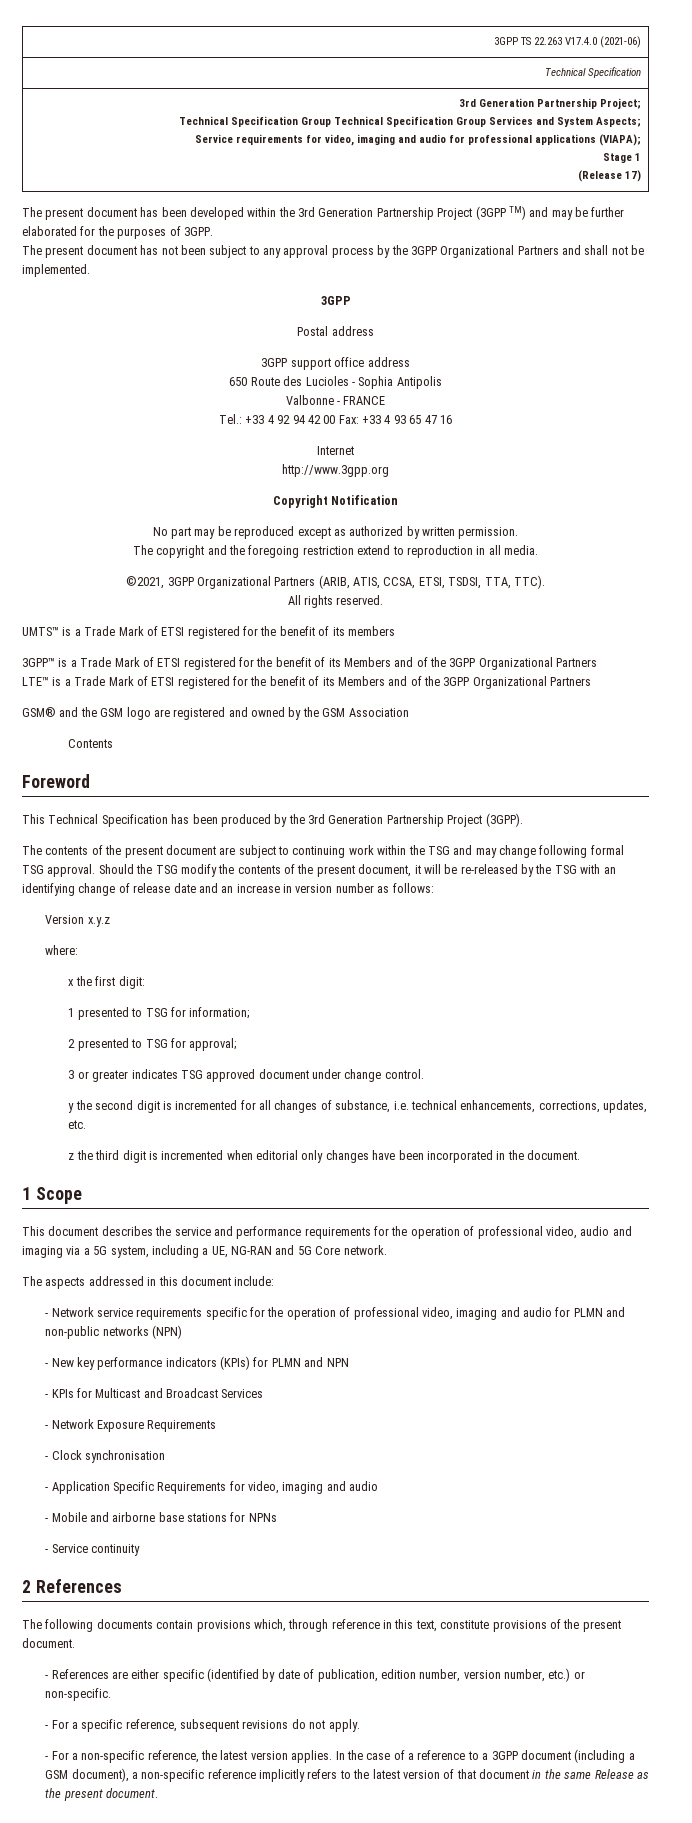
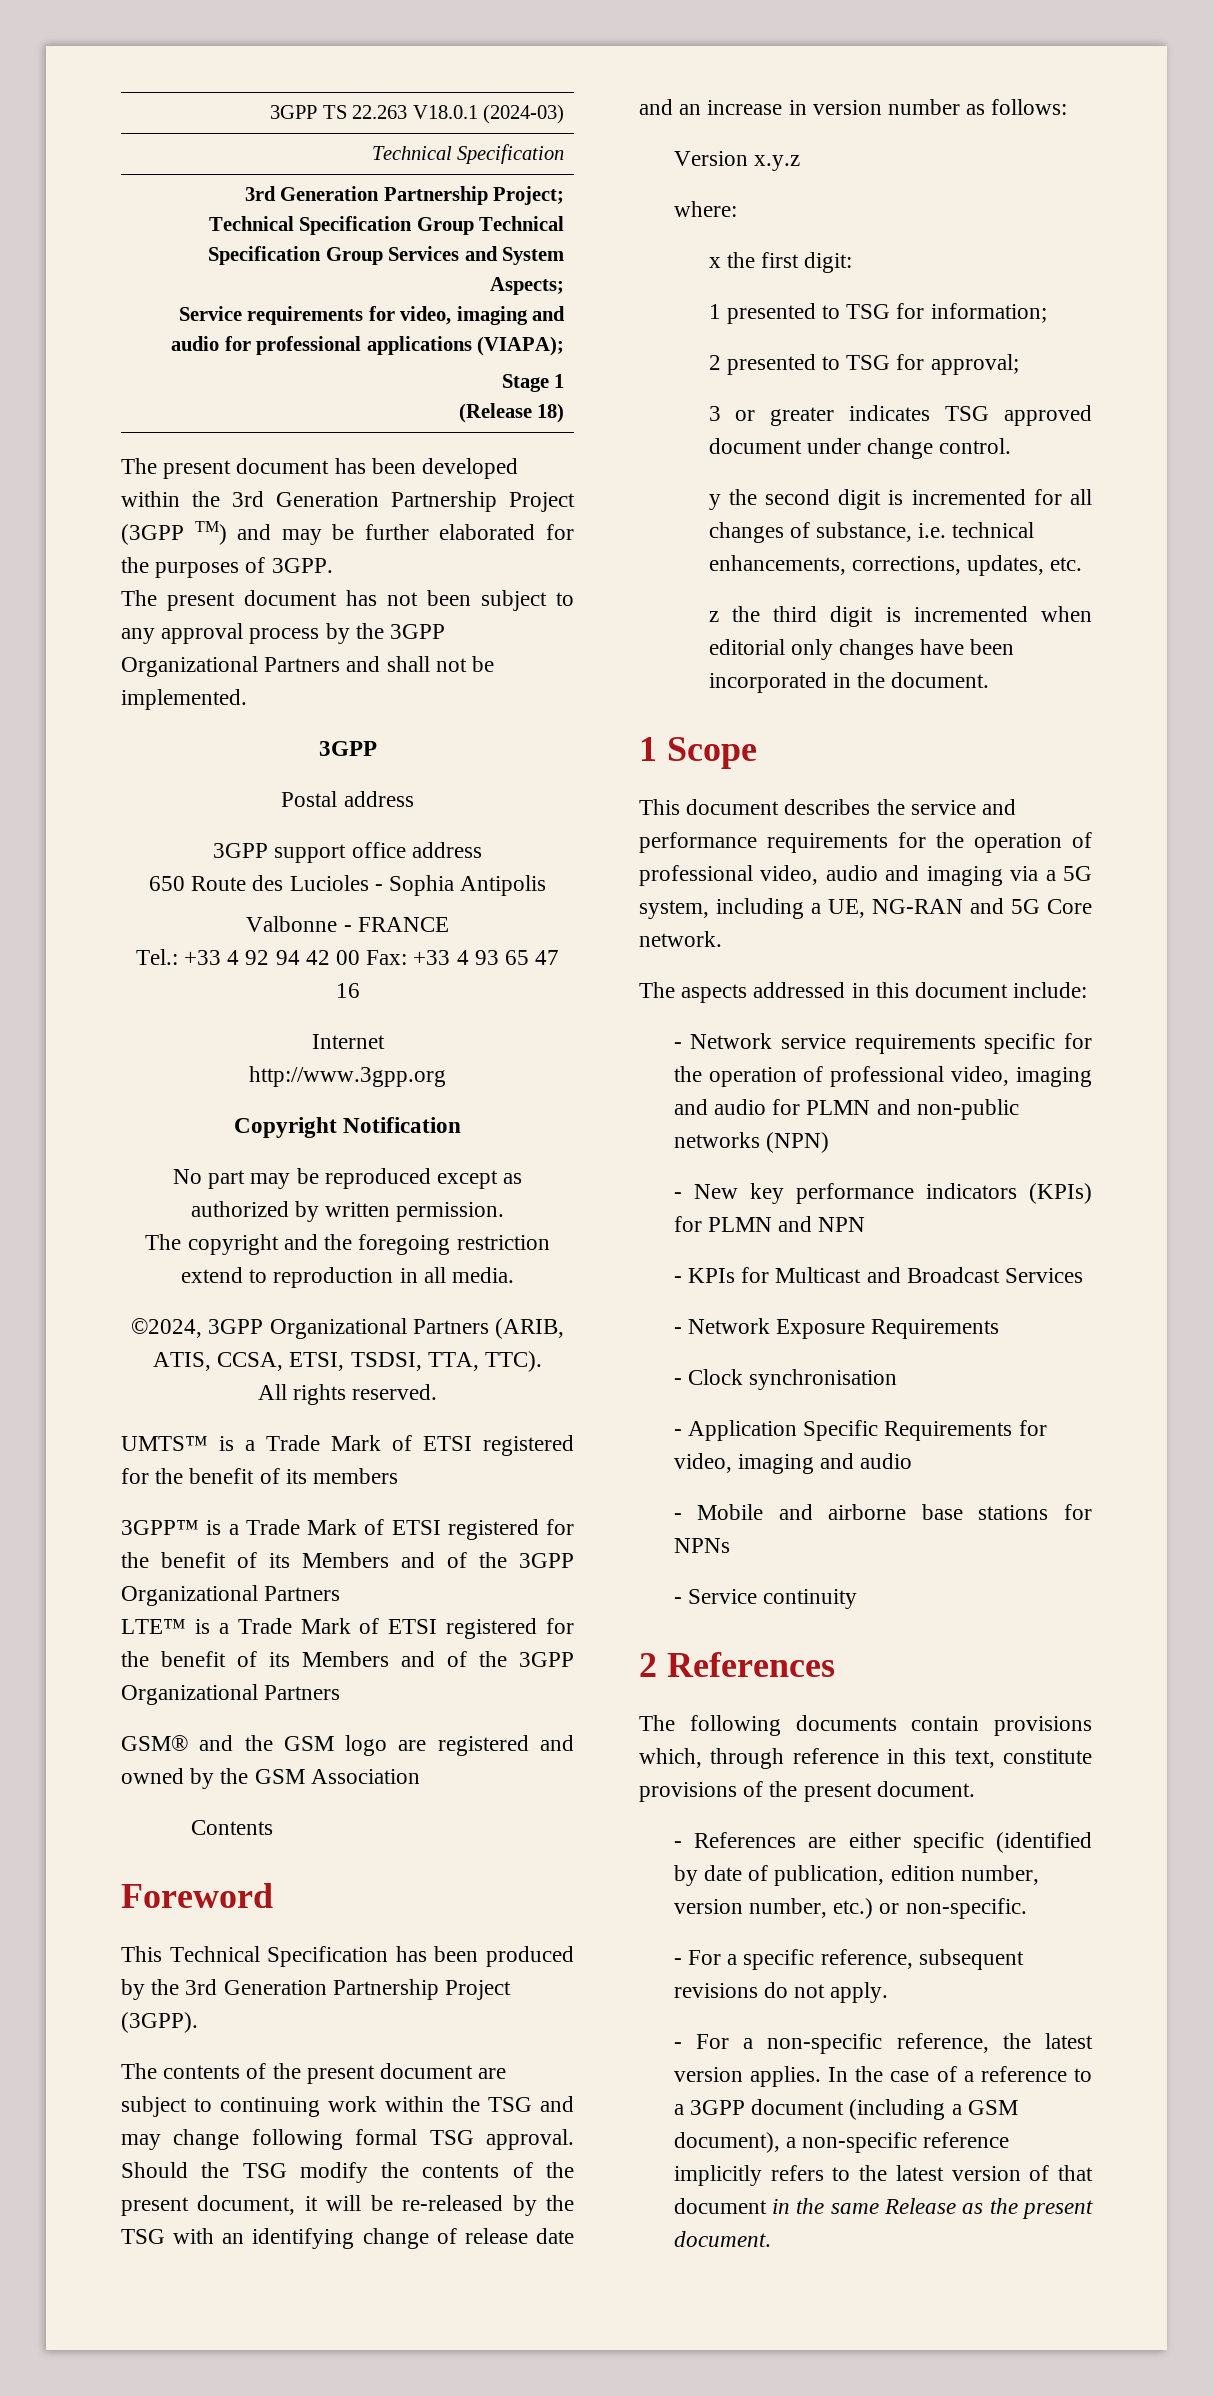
[565,36,642,48] V17.4.0 (2021-06) -> [412,104,565,124] V18.0.1 (2024-03)
[625,170,642,182] 17) -> [537,403,565,423] 18)
[126,576,165,589] ©2021, -> [131,1318,203,1338] ©2024,

